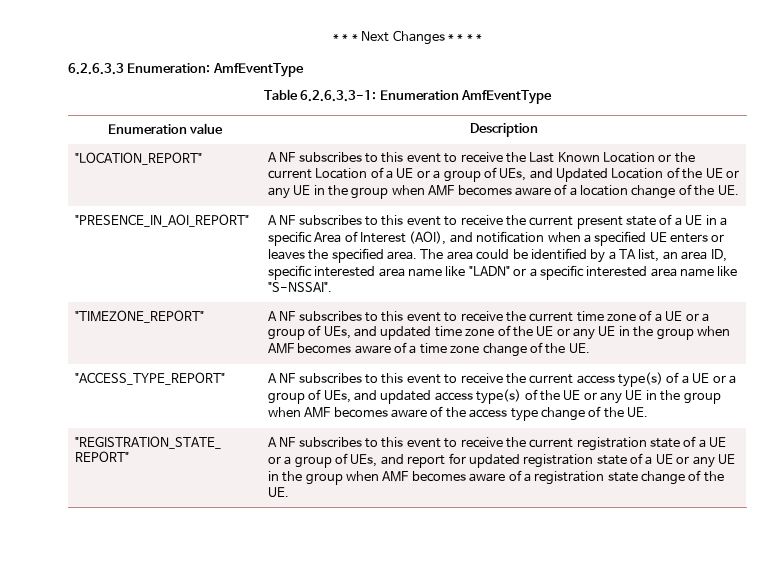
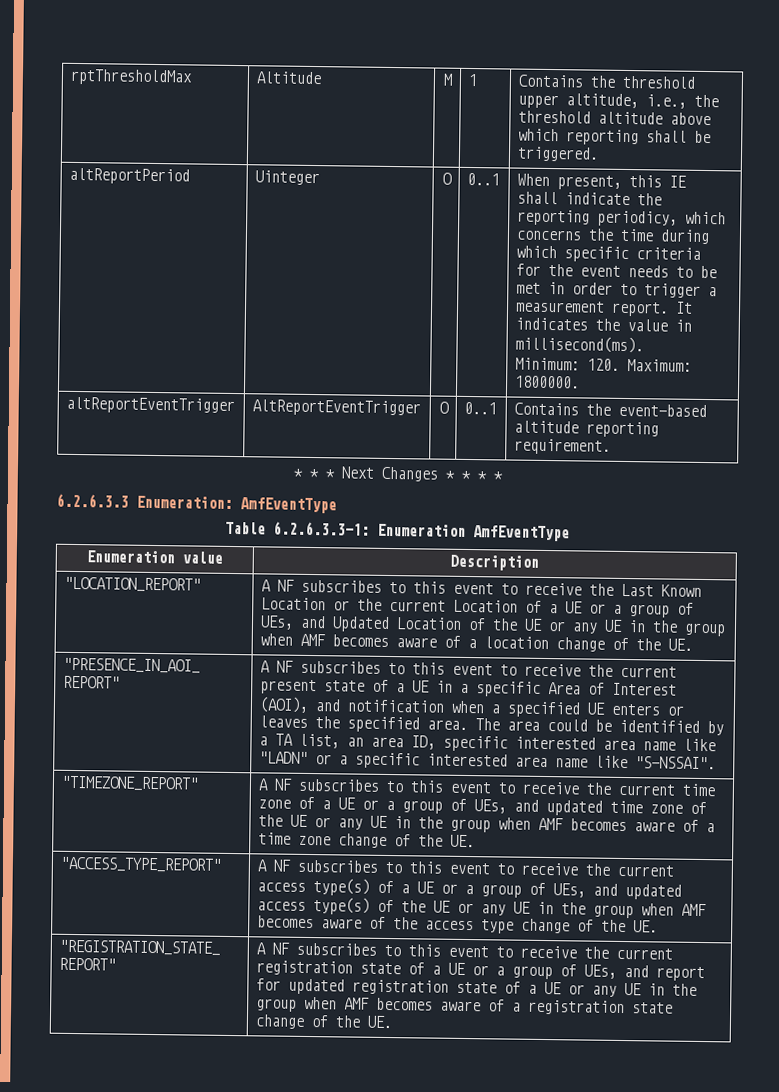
(333, 37) none -> [69,68,193,86] [255,71,322,85] [442,73,453,86] [467,73,478,87] [517,74,696,89] [517,93,719,109] [517,110,711,126] [517,128,711,146] [516,146,599,162] [68,167,190,185] [254,170,320,186] [441,172,452,185] [466,172,500,186] [516,173,687,190] [516,191,662,206] [516,209,726,227] [515,228,710,245] [515,245,701,263] [515,263,717,279] [515,281,717,298] [514,300,693,317] [514,317,692,332] [514,335,644,354] [514,357,692,372] [514,375,580,389] [65,396,235,415] [251,399,421,417] [438,401,449,414] [463,401,497,415] [513,402,707,418] [513,420,659,438] [513,438,611,455] rptThresholdMax | Altitude | M | 1 | Contains the threshold upper altitude, i.e., the threshold altitude above which reporting shall be triggered. // altReportPeriod | Uinteger | O | 0..1 | When present, this IE shall indicate the reporting periodicy, which concerns the time during which specific criteria for the event needs to be met in order to trigger a measurement report. It indicates the value in millisecond(ms). // Minimum: 120. Maximum: 1800000. // altReportEventTrigger | AltReportEventTrigger | O | 0..1 | Contains the event-based altitude reporting requirement. //

